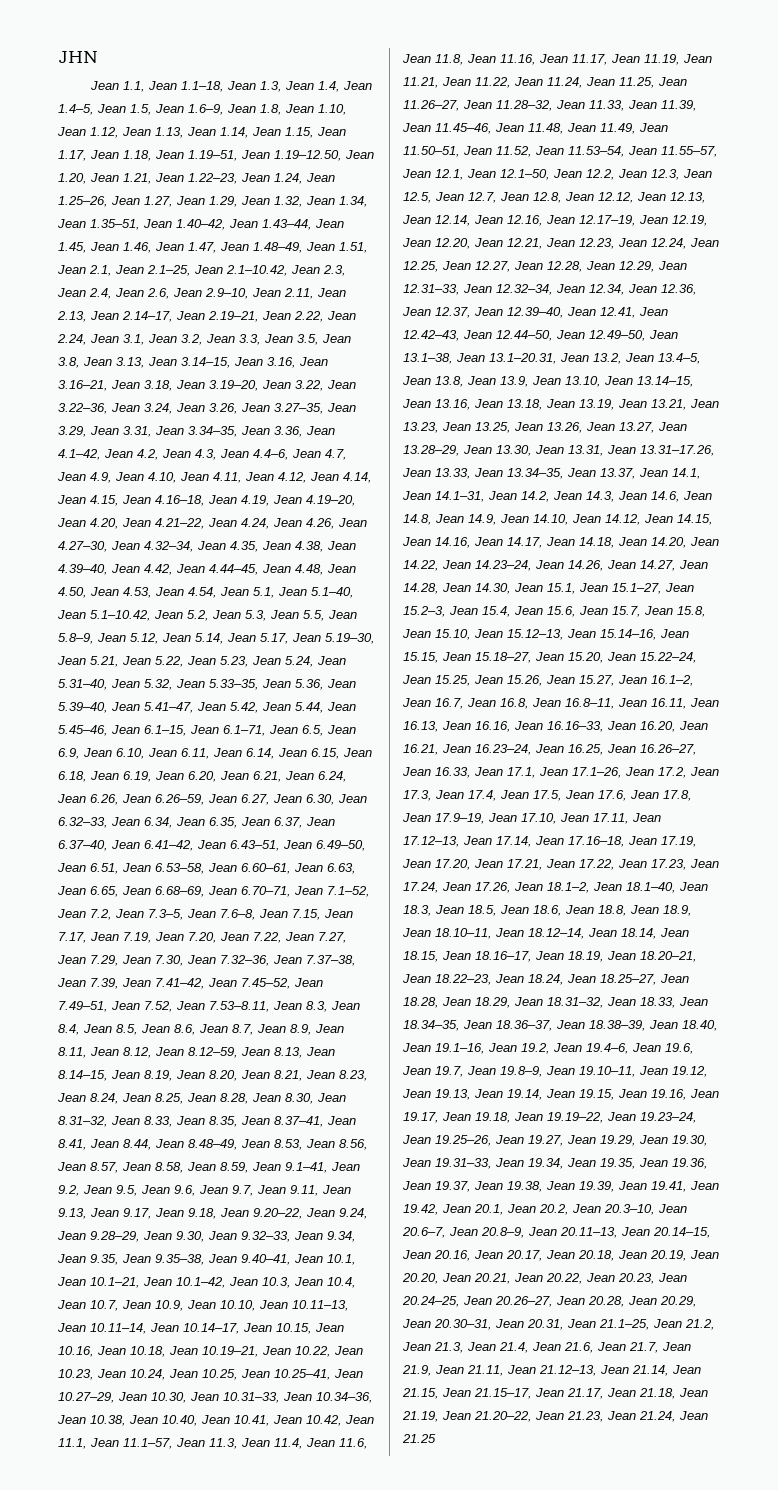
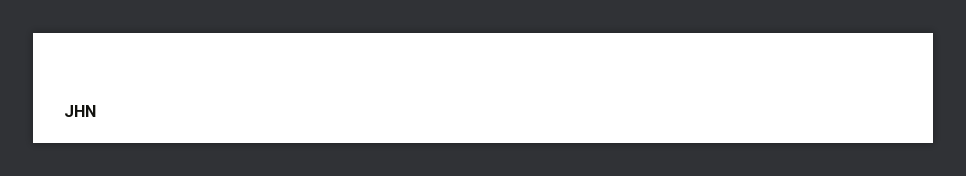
[90,81,373,92] [58,104,347,115] [57,127,346,138] [58,150,374,161] [58,173,335,184] [58,196,368,207] [57,219,344,230] [58,242,368,253] [57,265,346,276] [57,288,346,299] [57,311,356,322] [57,334,351,345] [58,357,328,368] [58,380,356,391] [58,403,356,414] [58,426,335,437] [58,449,347,460] [57,472,372,483] [57,495,356,506] [57,518,367,529] [58,541,356,552] [58,564,356,575] [58,587,354,598] [57,610,357,621] [58,633,375,644] [57,656,346,667] [58,679,356,690] [58,702,356,713] [58,725,356,736] [58,748,372,759] [58,771,347,782] [57,794,367,805] [58,817,335,828] [58,840,366,851] [57,863,356,874] [57,886,370,897] [57,909,353,920] [58,932,347,943] [57,955,356,966] [57,978,323,989] [58,1001,360,1012] [58,1024,344,1035] [58,1047,335,1058] [58,1070,368,1081] [57,1093,346,1104] [58,1116,356,1127] [58,1139,368,1150] [57,1162,360,1173] [58,1185,351,1196] [58,1208,368,1219] [57,1231,356,1242] [57,1254,356,1265] [57,1277,356,1288] [57,1300,349,1311] [57,1323,344,1334] [58,1346,363,1357] [58,1369,363,1380] [58,1392,373,1403] [57,1415,374,1426] [58,1438,368,1449] [402,54,712,65] [403,77,687,88] [403,100,697,111] [402,123,668,134] [403,146,718,157] [402,169,712,180] [403,192,706,203] [402,215,708,226] [402,238,719,249] [403,261,687,272] [403,284,697,295] [402,307,668,318] [403,330,678,341] [403,353,701,364] [402,376,694,387] [402,399,719,410] [403,422,687,433] [403,445,715,456] [402,468,701,479] [402,491,712,502] [403,514,713,525] [402,537,719,548] [403,560,708,571] [403,583,694,594] [403,606,706,617] [402,629,689,640] [403,652,697,663] [402,675,694,686] [402,698,719,709] [403,721,708,732] [403,744,697,755] [402,767,719,778] [403,790,692,801] [402,813,661,824] [403,836,697,847] [402,859,719,870] [403,882,708,893] [403,905,692,916] [402,928,689,939] [403,951,697,962] [402,974,689,985] [403,997,708,1008] [403,1020,718,1031] [402,1043,694,1054] [402,1066,708,1077] [402,1089,719,1100] [403,1112,697,1123] [402,1135,708,1146] [402,1158,708,1169] [402,1181,719,1192] [403,1204,687,1215] [402,1227,711,1238] [402,1250,719,1261] [402,1273,687,1284] [402,1296,697,1307] [402,1319,715,1330] [402,1342,691,1353] [402,1365,701,1376] [402,1388,708,1399] [402,1411,708,1422] [402,1434,436,1443] // Jean 1.1, Jean 1.1–18, Jean 1.3, Jean 1.4, Jean 1.4–5, Jean 1.5, Jean 1.6–9, Jean 1.8, Jean 1.10, Jean 1.12, Jean 1.13, Jean 1.14, Jean 1.15, Jean 1.17, Jean 1.18, Jean 1.19–51, Jean 1.19–12.50, Jean 1.20, Jean 1.21, Jean 1.22–23, Jean 1.24, Jean 1.25–26, Jean 1.27, Jean 1.29, Jean 1.32, Jean 1.34, Jean 1.35–51, Jean 1.40–42, Jean 1.43–44, Jean 1.45, Jean 1.46, Jean 1.47, Jean 1.48–49, Jean 1.51, Jean 2.1, Jean 2.1–25, Jean 2.1–10.42, Jean 2.3, Jean 2.4, Jean 2.6, Jean 2.9–10, Jean 2.11, Jean 2.13, Jean 2.14–17, Jean 2.19–21, Jean 2.22, Jean 2.24, Jean 3.1, Jean 3.2, Jean 3.3, Jean 3.5, Jean 3.8, Jean 3.13, Jean 3.14–15, Jean 3.16, Jean 3.16–21, Jean 3.18, Jean 3.19–20, Jean 3.22, Jean 3.22–36, Jean 3.24, Jean 3.26, Jean 3.27–35, Jean 3.29, Jean 3.31, Jean 3.34–35, Jean 3.36, Jean 4.1–42, Jean 4.2, Jean 4.3, Jean 4.4–6, Jean 4.7, Jean 4.9, Jean 4.10, Jean 4.11, Jean 4.12, Jean 4.14, Jean 4.15, Jean 4.16–18, Jean 4.19, Jean 4.19–20, Jean 4.20, Jean 4.21–22, Jean 4.24, Jean 4.26, Jean 4.27–30, Jean 4.32–34, Jean 4.35, Jean 4.38, Jean 4.39–40, Jean 4.42, Jean 4.44–45, Jean 4.48, Jean 4.50, Jean 4.53, Jean 4.54, Jean 5.1, Jean 5.1–40, Jean 5.1–10.42, Jean 5.2, Jean 5.3, Jean 5.5, Jean 5.8–9, Jean 5.12, Jean 5.14, Jean 5.17, Jean 5.19–30, Jean 5.21, Jean 5.22, Jean 5.23, Jean 5.24, Jean 5.31–40, Jean 5.32, Jean 5.33–35, Jean 5.36, Jean 5.39–40, Jean 5.41–47, Jean 5.42, Jean 5.44, Jean 5.45–46, Jean 6.1–15, Jean 6.1–71, Jean 6.5, Jean 6.9, Jean 6.10, Jean 6.11, Jean 6.14, Jean 6.15, Jean 6.18, Jean 6.19, Jean 6.20, Jean 6.21, Jean 6.24, Jean 6.26, Jean 6.26–59, Jean 6.27, Jean 6.30, Jean 6.32–33, Jean 6.34, Jean 6.35, Jean 6.37, Jean 6.37–40, Jean 6.41–42, Jean 6.43–51, Jean 6.49–50, Jean 6.51, Jean 6.53–58, Jean 6.60–61, Jean 6.63, Jean 6.65, Jean 6.68–69, Jean 6.70–71, Jean 7.1–52, Jean 7.2, Jean 7.3–5, Jean 7.6–8, Jean 7.15, Jean 7.17, Jean 7.19, Jean 7.20, Jean 7.22, Jean 7.27, Jean 7.29, Jean 7.30, Jean 7.32–36, Jean 7.37–38, Jean 7.39, Jean 7.41–42, Jean 7.45–52, Jean 7.49–51, Jean 7.52, Jean 7.53–8.11, Jean 8.3, Jean 8.4, Jean 8.5, Jean 8.6, Jean 8.7, Jean 8.9, Jean 8.11, Jean 8.12, Jean 8.12–59, Jean 8.13, Jean 8.14–15, Jean 8.19, Jean 8.20, Jean 8.21, Jean 8.23, Jean 8.24, Jean 8.25, Jean 8.28, Jean 8.30, Jean 8.31–32, Jean 8.33, Jean 8.35, Jean 8.37–41, Jean 8.41, Jean 8.44, Jean 8.48–49, Jean 8.53, Jean 8.56, Jean 8.57, Jean 8.58, Jean 8.59, Jean 9.1–41, Jean 9.2, Jean 9.5, Jean 9.6, Jean 9.7, Jean 9.11, Jean 9.13, Jean 9.17, Jean 9.18, Jean 9.20–22, Jean 9.24, Jean 9.28–29, Jean 9.30, Jean 9.32–33, Jean 9.34, Jean 9.35, Jean 9.35–38, Jean 9.40–41, Jean 10.1, Jean 10.1–21, Jean 10.1–42, Jean 10.3, Jean 10.4, Jean 10.7, Jean 10.9, Jean 10.10, Jean 10.11–13, Jean 10.11–14, Jean 10.14–17, Jean 10.15, Jean 10.16, Jean 10.18, Jean 10.19–21, Jean 10.22, Jean 10.23, Jean 10.24, Jean 10.25, Jean 10.25–41, Jean 10.27–29, Jean 10.30, Jean 10.31–33, Jean 10.34–36, Jean 10.38, Jean 10.40, Jean 10.41, Jean 10.42, Jean 11.1, Jean 11.1–57, Jean 11.3, Jean 11.4, Jean 11.6, Jean 11.8, Jean 11.16, Jean 11.17, Jean 11.19, Jean 11.21, Jean 11.22, Jean 11.24, Jean 11.25, Jean 11.26–27, Jean 11.28–32, Jean 11.33, Jean 11.39, Jean 11.45–46, Jean 11.48, Jean 11.49, Jean 11.50–51, Jean 11.52, Jean 11.53–54, Jean 11.55–57, Jean 12.1, Jean 12.1–50, Jean 12.2, Jean 12.3, Jean 12.5, Jean 12.7, Jean 12.8, Jean 12.12, Jean 12.13, Jean 12.14, Jean 12.16, Jean 12.17–19, Jean 12.19, Jean 12.20, Jean 12.21, Jean 12.23, Jean 12.24, Jean 12.25, Jean 12.27, Jean 12.28, Jean 12.29, Jean 12.31–33, Jean 12.32–34, Jean 12.34, Jean 12.36, Jean 12.37, Jean 12.39–40, Jean 12.41, Jean 12.42–43, Jean 12.44–50, Jean 12.49–50, Jean 13.1–38, Jean 13.1–20.31, Jean 13.2, Jean 13.4–5, Jean 13.8, Jean 13.9, Jean 13.10, Jean 13.14–15, Jean 13.16, Jean 13.18, Jean 13.19, Jean 13.21, Jean 13.23, Jean 13.25, Jean 13.26, Jean 13.27, Jean 13.28–29, Jean 13.30, Jean 13.31, Jean 13.31–17.26, Jean 13.33, Jean 13.34–35, Jean 13.37, Jean 14.1, Jean 14.1–31, Jean 14.2, Jean 14.3, Jean 14.6, Jean 14.8, Jean 14.9, Jean 14.10, Jean 14.12, Jean 14.15, Jean 14.16, Jean 14.17, Jean 14.18, Jean 14.20, Jean 14.22, Jean 14.23–24, Jean 14.26, Jean 14.27, Jean 14.28, Jean 14.30, Jean 15.1, Jean 15.1–27, Jean 15.2–3, Jean 15.4, Jean 15.6, Jean 15.7, Jean 15.8, Jean 15.10, Jean 15.12–13, Jean 15.14–16, Jean 15.15, Jean 15.18–27, Jean 15.20, Jean 15.22–24, Jean 15.25, Jean 15.26, Jean 15.27, Jean 16.1–2, Jean 16.7, Jean 16.8, Jean 16.8–11, Jean 16.11, Jean 16.13, Jean 16.16, Jean 16.16–33, Jean 16.20, Jean 16.21, Jean 16.23–24, Jean 16.25, Jean 16.26–27, Jean 16.33, Jean 17.1, Jean 17.1–26, Jean 17.2, Jean 17.3, Jean 17.4, Jean 17.5, Jean 17.6, Jean 17.8, Jean 17.9–19, Jean 17.10, Jean 17.11, Jean 17.12–13, Jean 17.14, Jean 17.16–18, Jean 17.19, Jean 17.20, Jean 17.21, Jean 17.22, Jean 17.23, Jean 17.24, Jean 17.26, Jean 18.1–2, Jean 18.1–40, Jean 18.3, Jean 18.5, Jean 18.6, Jean 18.8, Jean 18.9, Jean 18.10–11, Jean 18.12–14, Jean 18.14, Jean 18.15, Jean 18.16–17, Jean 18.19, Jean 18.20–21, Jean 18.22–23, Jean 18.24, Jean 18.25–27, Jean 18.28, Jean 18.29, Jean 18.31–32, Jean 18.33, Jean 18.34–35, Jean 18.36–37, Jean 18.38–39, Jean 18.40, Jean 19.1–16, Jean 19.2, Jean 19.4–6, Jean 19.6, Jean 19.7, Jean 19.8–9, Jean 19.10–11, Jean 19.12, Jean 19.13, Jean 19.14, Jean 19.15, Jean 19.16, Jean 19.17, Jean 19.18, Jean 19.19–22, Jean 19.23–24, Jean 19.25–26, Jean 19.27, Jean 19.29, Jean 19.30, Jean 19.31–33, Jean 19.34, Jean 19.35, Jean 19.36, Jean 19.37, Jean 19.38, Jean 19.39, Jean 19.41, Jean 19.42, Jean 20.1, Jean 20.2, Jean 20.3–10, Jean 20.6–7, Jean 20.8–9, Jean 20.11–13, Jean 20.14–15, Jean 20.16, Jean 20.17, Jean 20.18, Jean 20.19, Jean 20.20, Jean 20.21, Jean 20.22, Jean 20.23, Jean 20.24–25, Jean 20.26–27, Jean 20.28, Jean 20.29, Jean 20.30–31, Jean 20.31, Jean 21.1–25, Jean 21.2, Jean 21.3, Jean 21.4, Jean 21.6, Jean 21.7, Jean 21.9, Jean 21.11, Jean 21.12–13, Jean 21.14, Jean 21.15, Jean 21.15–17, Jean 21.17, Jean 21.18, Jean 21.19, Jean 21.20–22, Jean 21.23, Jean 21.24, Jean 21.25 -> (96, 111) none

